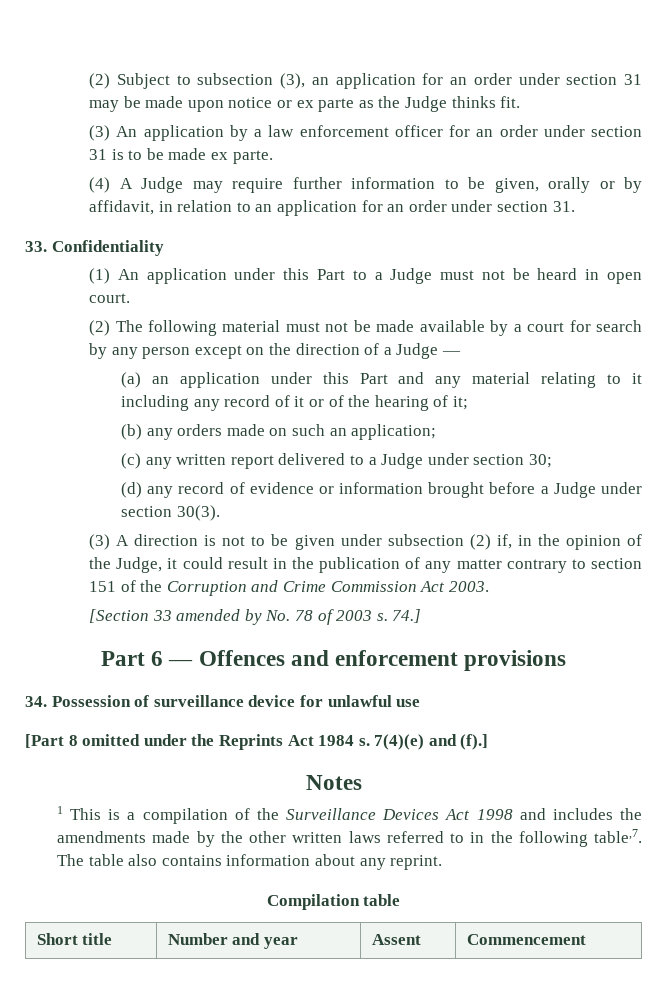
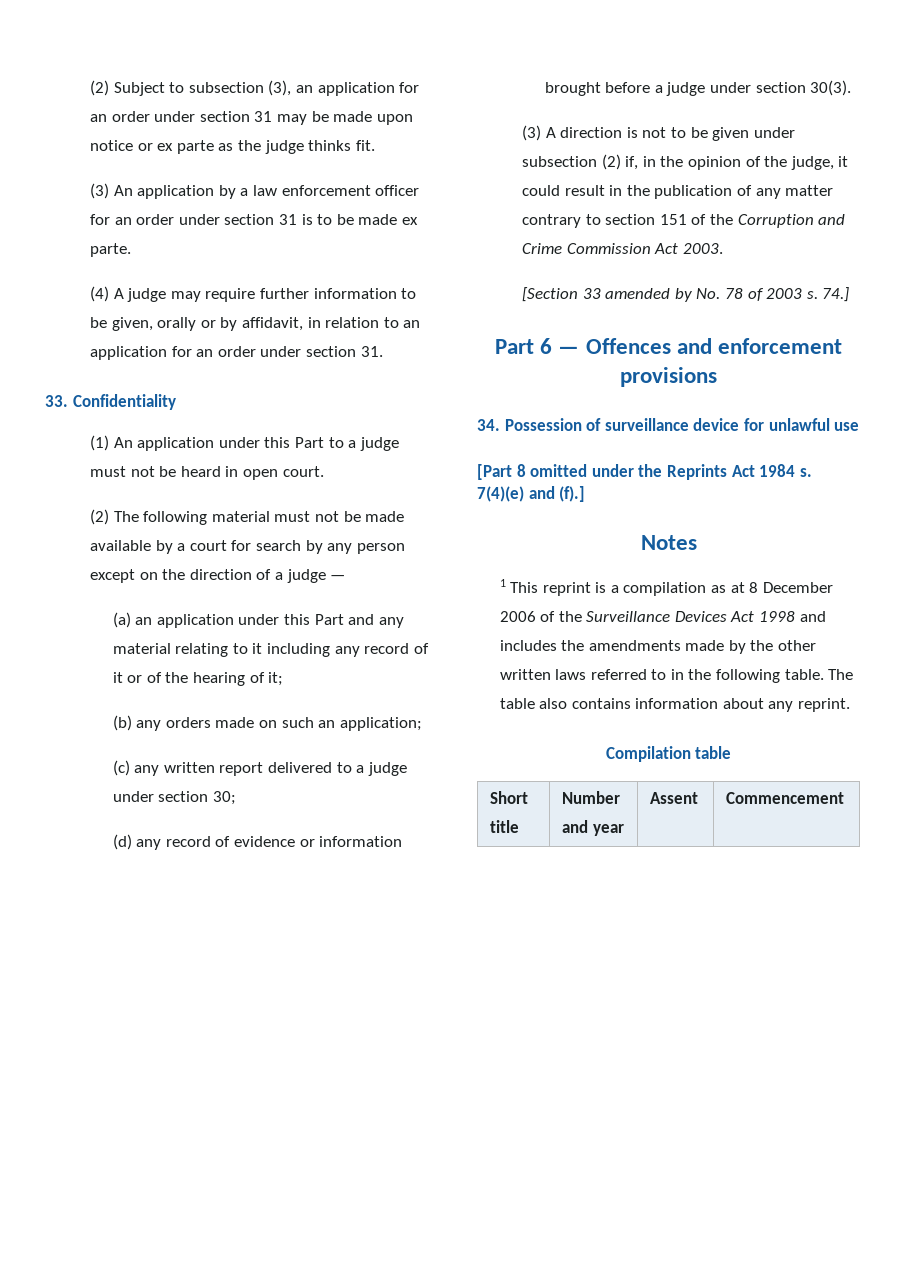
[404,96,447,112] Judge -> [264,140,304,154] judge
[141,177,184,193] Judge -> [127,288,167,302] judge
[390,268,433,284] Judge -> [359,437,399,451] judge
[396,343,439,359] Judge -> [286,569,326,583] judge
[381,453,424,469] Judge -> [367,762,407,776] judge
[553,482,596,498] Judge -> [666,82,706,96] judge
[116,557,163,573] Judge, -> [790,156,834,170] judge,
(102, 814) none -> [542,582,591,596] reprint
(228, 816) none -> [711,582,833,593] [499,611,536,622] as at 8 December 2006
[594,829,643,843] table,7. -> [784,669,824,680] table.

